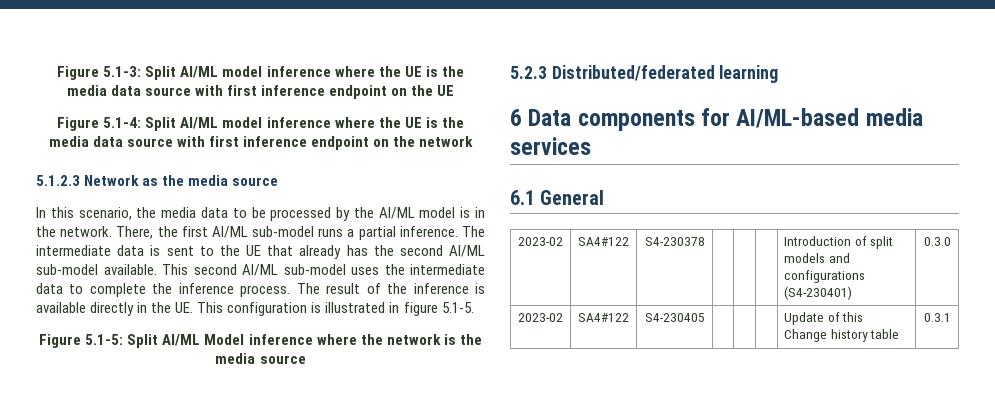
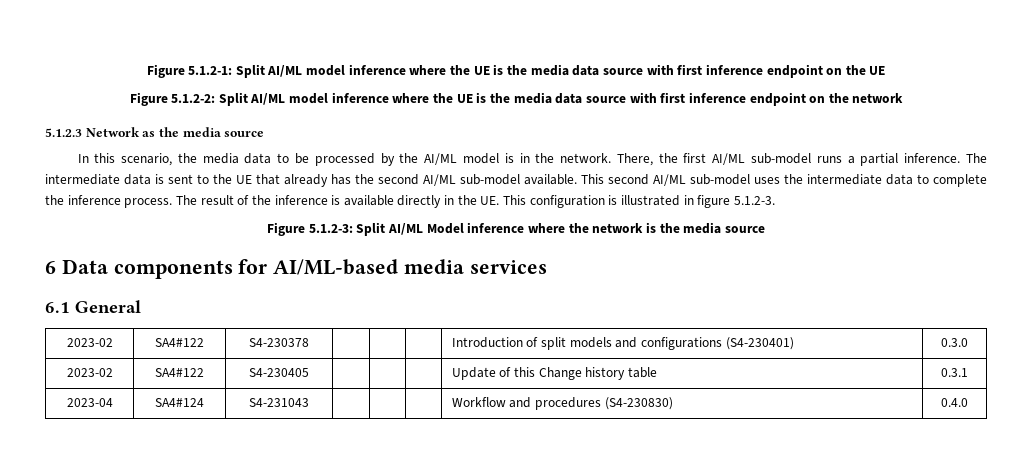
[57,66,142,80] Figure 5.1-3: -> [146,64,233,78] Figure 5.1.2-1:
[103,117,142,128] 5.1-4: -> [171,94,216,103] 5.1.2-2:
[441,302,474,313] [39,334,124,348] 5.1-5. // Figure 5.1-5: -> [733,196,775,205] [267,222,353,236] 5.1.2-3. // Figure 5.1.2-3:
[510,65,779,83] // 5.2.3 Distributed/federated learning -> (765, 229) none
(951, 317) none -> [66,398,113,407] [155,398,204,407] [249,398,309,407] [451,397,673,410] [941,398,968,407] // 2023-04 | SA4#124 | S4-231043 | | | | Workflow and procedures (S4-230830) | 0.4.0

